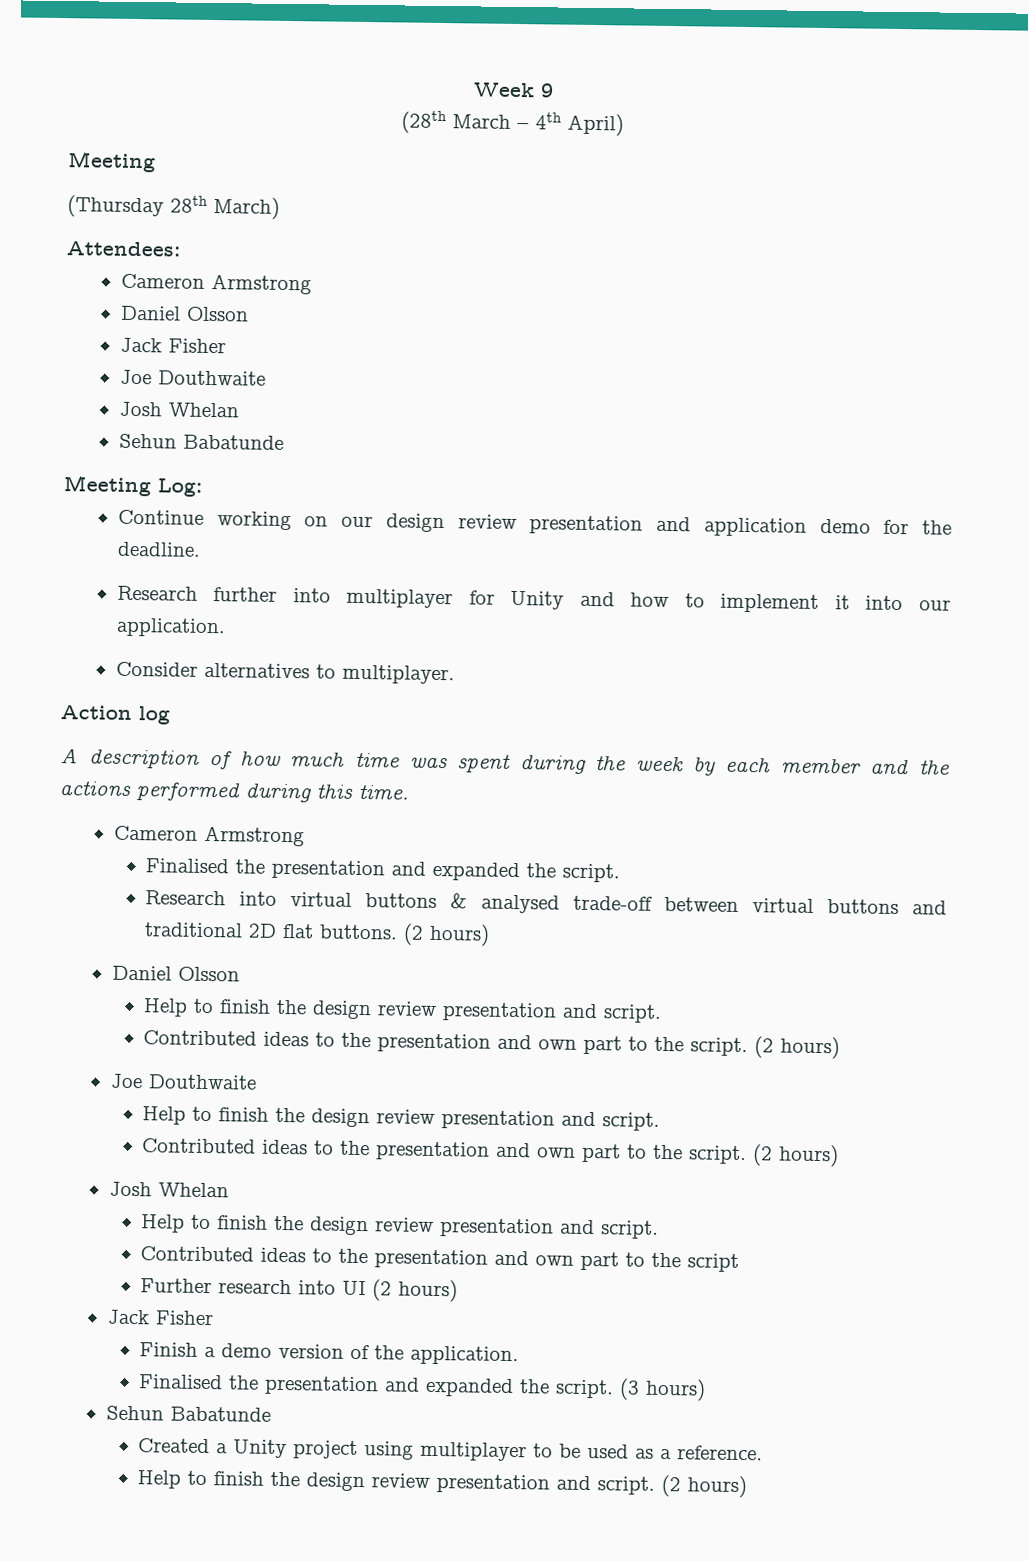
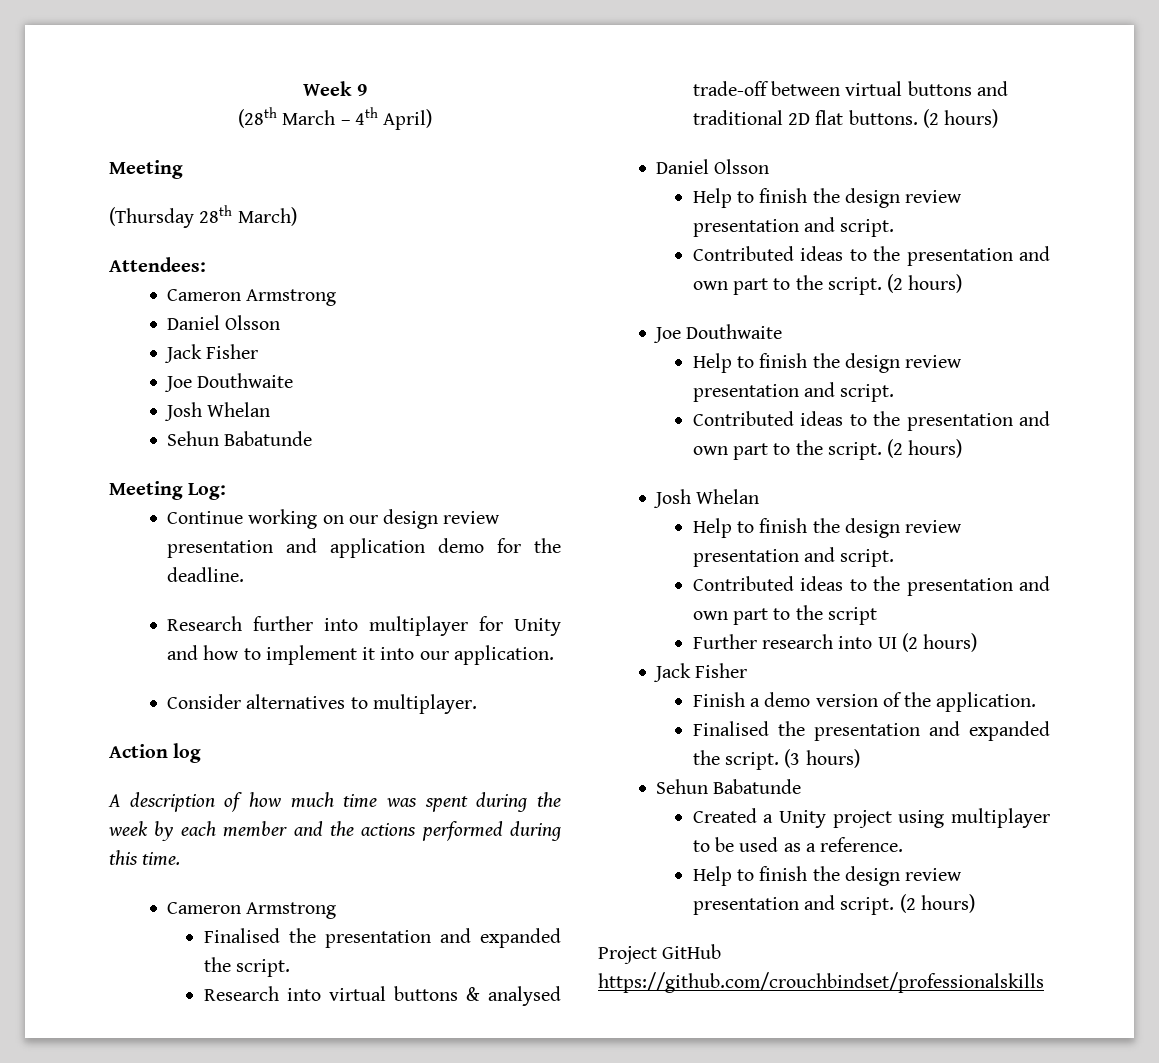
(748, 1487) none -> [598,944,722,964] [598,972,1044,993] // Project GitHub https://github.com/crouchbindset/professionalskills

